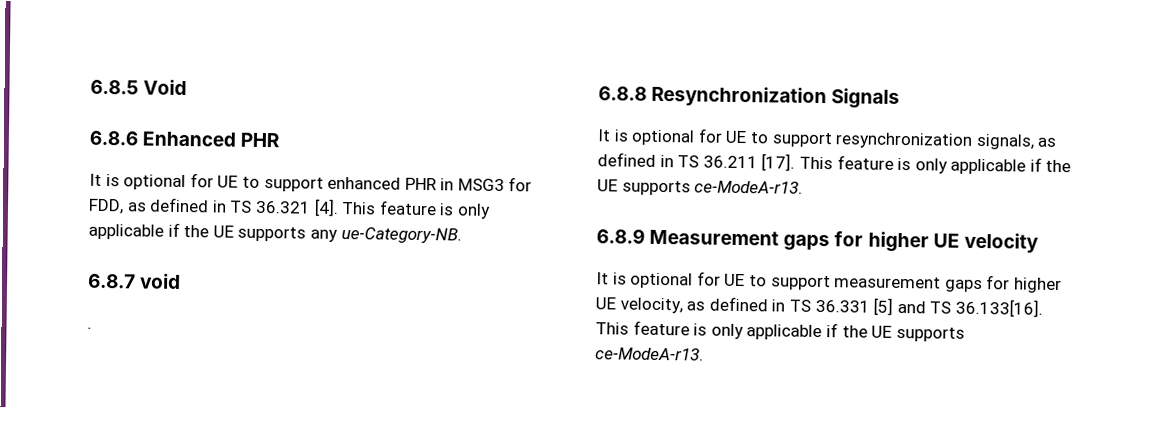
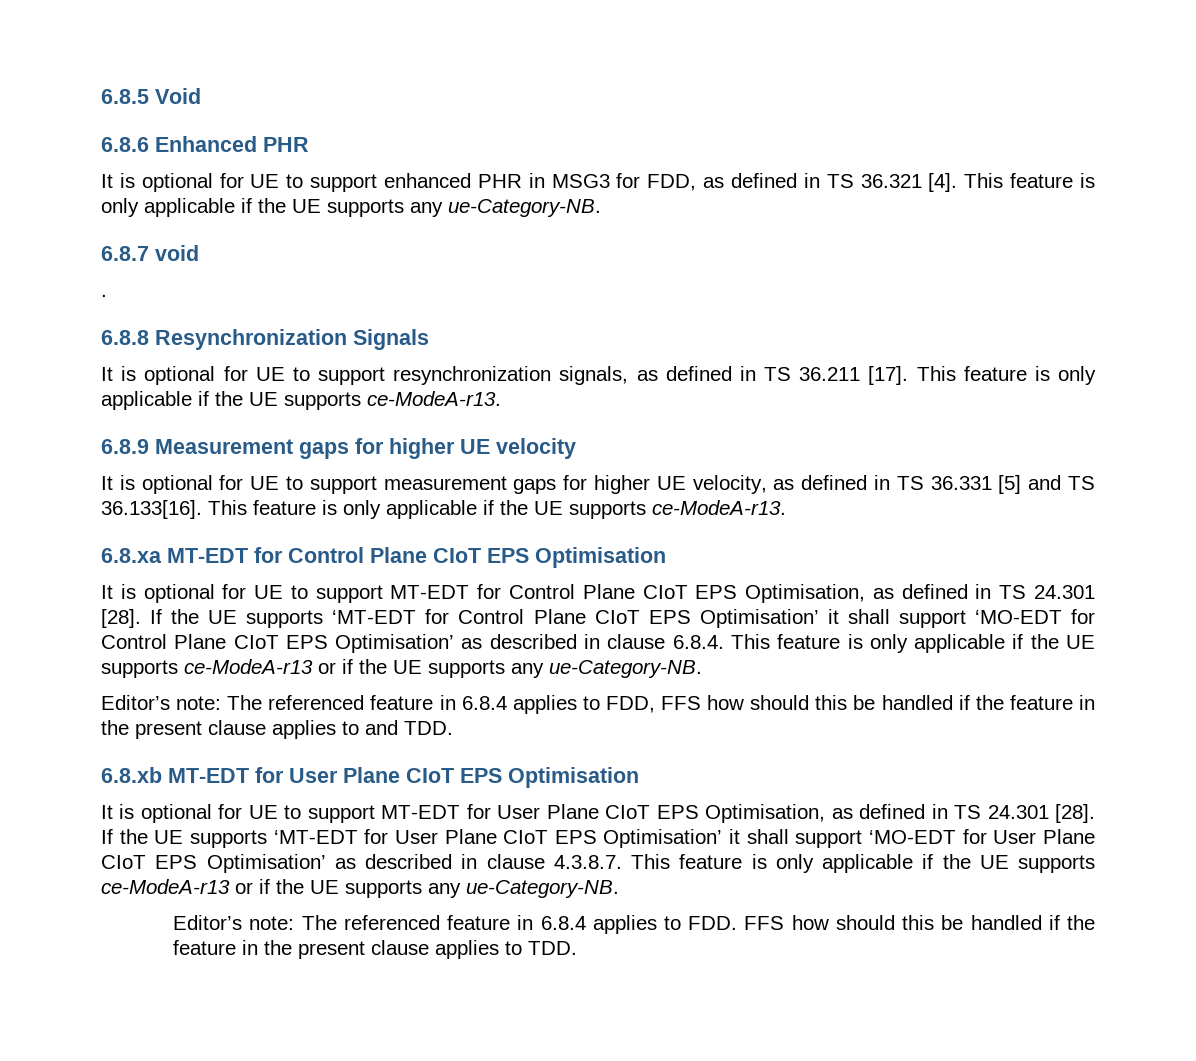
(704, 354) none -> [101,547,666,568] [101,584,1096,603] [101,609,1095,628] [101,634,1095,653] [101,659,702,678] [101,695,1095,714] [101,720,453,739] [101,767,639,788] [101,804,1096,823] [101,829,1095,848] [101,854,1095,873] [101,879,619,898] [173,915,1095,934] [173,940,578,959] // 6.8.xa MT-EDT for Control Plane CIoT EPS Optimisation // It is optional for UE to support MT-EDT for Control Plane CIoT EPS Optimisation, as defined in TS 24.301 [28]. If the UE supports ‘MT-EDT for Control Plane CIoT EPS Optimisation’ it shall support ‘MO-EDT for Control Plane CIoT EPS Optimisation’ as described in clause 6.8.4. This feature is only applicable if the UE supports ce-ModeA-r13 or if the UE supports any ue-Category-NB. // Editor’s note: The referenced feature in 6.8.4 applies to FDD, FFS how should this be handled if the feature in the present clause applies to and TDD. // 6.8.xb MT-EDT for User Plane CIoT EPS Optimisation // It is optional for UE to support MT-EDT for User Plane CIoT EPS Optimisation, as defined in TS 24.301 [28]. If the UE supports ‘MT-EDT for User Plane CIoT EPS Optimisation’ it shall support ‘MO-EDT for User Plane CIoT EPS Optimisation’ as described in clause 4.3.8.7. This feature is only applicable if the UE supports ce-ModeA-r13 or if the UE supports any ue-Category-NB. // Editor’s note: The referenced feature in 6.8.4 applies to FDD. FFS how should this be handled if the feature in the present clause applies to TDD.

